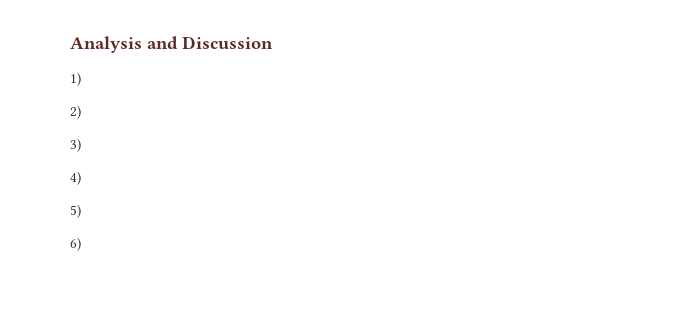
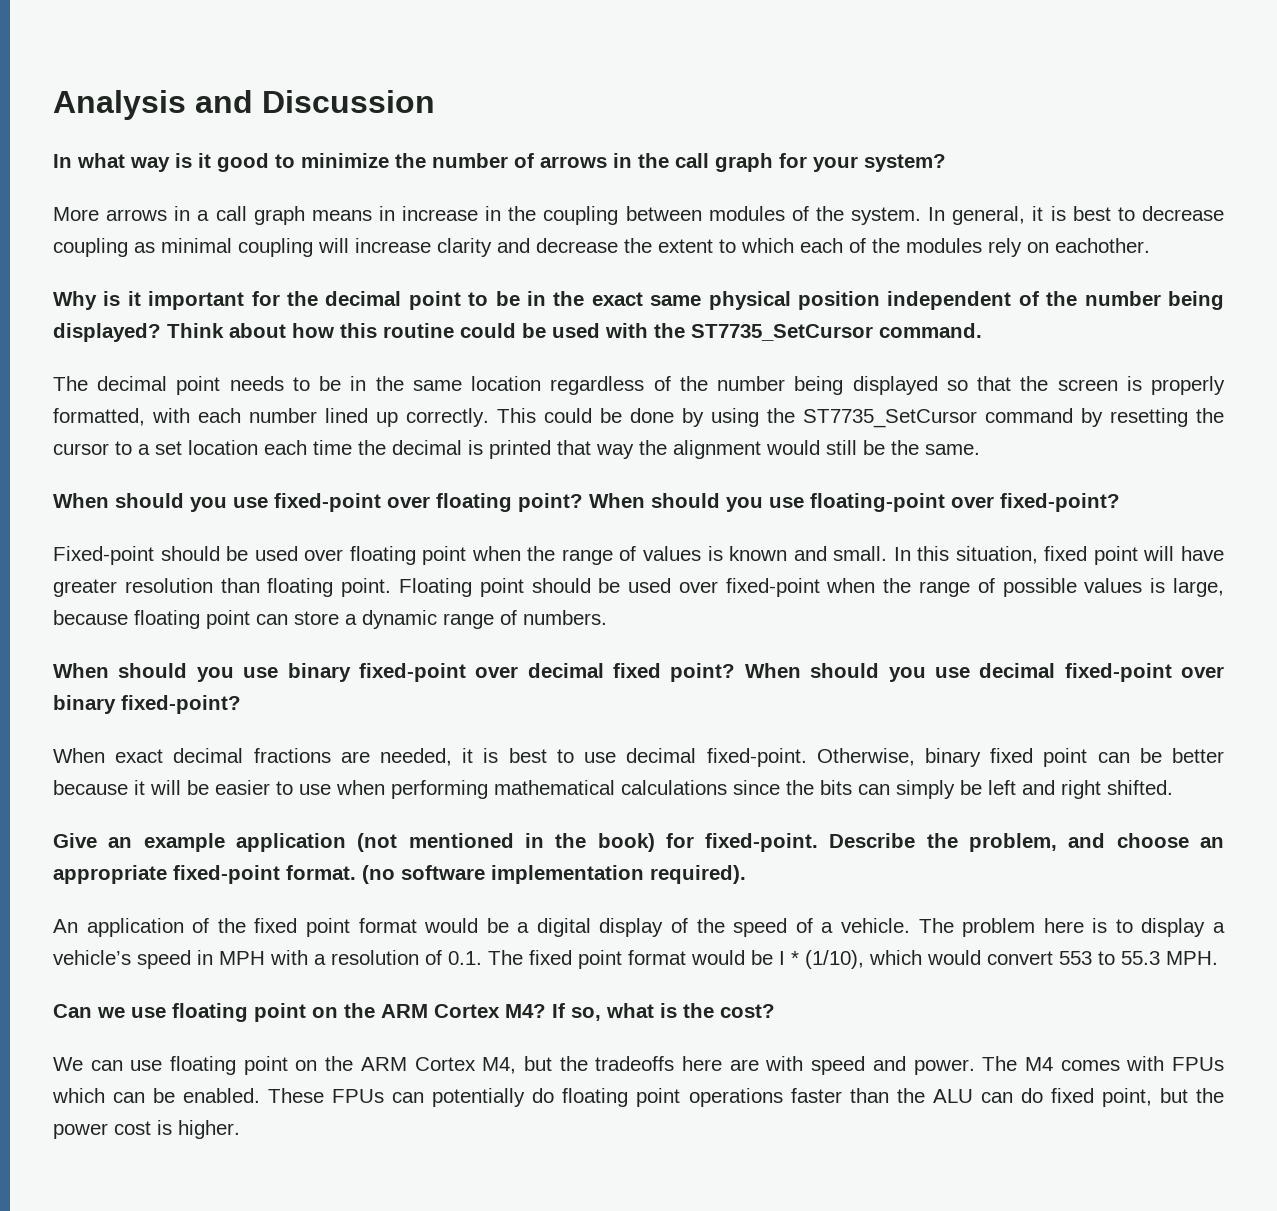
[70,72,81,86] [70,105,81,119] [70,138,81,152] [70,171,81,185] [70,204,81,218] [70,237,81,251] 1) // 2) // 3) // 4) // 5) // 6) -> [53,153,946,172] [53,206,1225,225] [53,238,1150,257] [53,291,1224,310] [53,323,982,342] [53,376,1225,395] [53,408,1224,428] [53,440,980,459] [53,493,1120,512] [53,546,1224,565] [53,578,1225,597] [53,610,607,629] [53,663,1224,682] [53,695,241,714] [53,748,1224,767] [53,780,1173,799] [53,833,1224,852] [53,865,746,884] [53,918,1225,937] [53,950,1218,969] [53,1003,775,1022] [53,1056,1224,1075] [52,1088,1224,1107] [53,1120,240,1139] In what way is it good to minimize the number of arrows in the call graph for your system? // More arrows in a call graph means in increase in the coupling between modules of the system. In general, it is best to decrease coupling as minimal coupling will increase clarity and decrease the extent to which each of the modules rely on eachother. // Why is it important for the decimal point to be in the exact same physical position independent of the number being displayed? Think about how this routine could be used with the ST7735_SetCursor command. // The decimal point needs to be in the same location regardless of the number being displayed so that the screen is properly formatted, with each number lined up correctly. This could be done by using the ST7735_SetCursor command by resetting the cursor to a set location each time the decimal is printed that way the alignment would still be the same. // When should you use fixed-point over floating point? When should you use floating-point over fixed-point? // Fixed-point should be used over floating point when the range of values is known and small. In this situation, fixed point will have greater resolution than floating point. Floating point should be used over fixed-point when the range of possible values is large, because floating point can store a dynamic range of numbers. // When should you use binary fixed-point over decimal fixed point? When should you use decimal fixed-point over binary fixed-point? // When exact decimal fractions are needed, it is best to use decimal fixed-point. Otherwise, binary fixed point can be better because it will be easier to use when performing mathematical calculations since the bits can simply be left and right shifted. // Give an example application (not mentioned in the book) for fixed-point. Describe the problem, and choose an appropriate fixed-point format. (no software implementation required). // An application of the fixed point format would be a digital display of the speed of a vehicle. The problem here is to display a vehicle’s speed in MPH with a resolution of 0.1. The fixed point format would be I * (1/10), which would convert 553 to 55.3 MPH. // Can we use floating point on the ARM Cortex M4? If so, what is the cost? // We can use floating point on the ARM Cortex M4, but the tradeoffs here are with speed and power. The M4 comes with FPUs which can be enabled. These FPUs can potentially do floating point operations faster than the ALU can do fixed point, but the power cost is higher.

